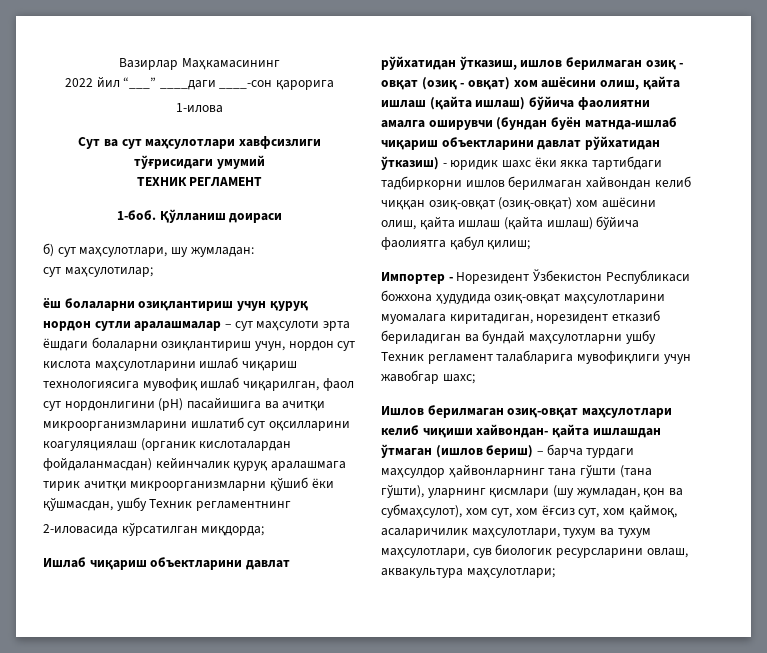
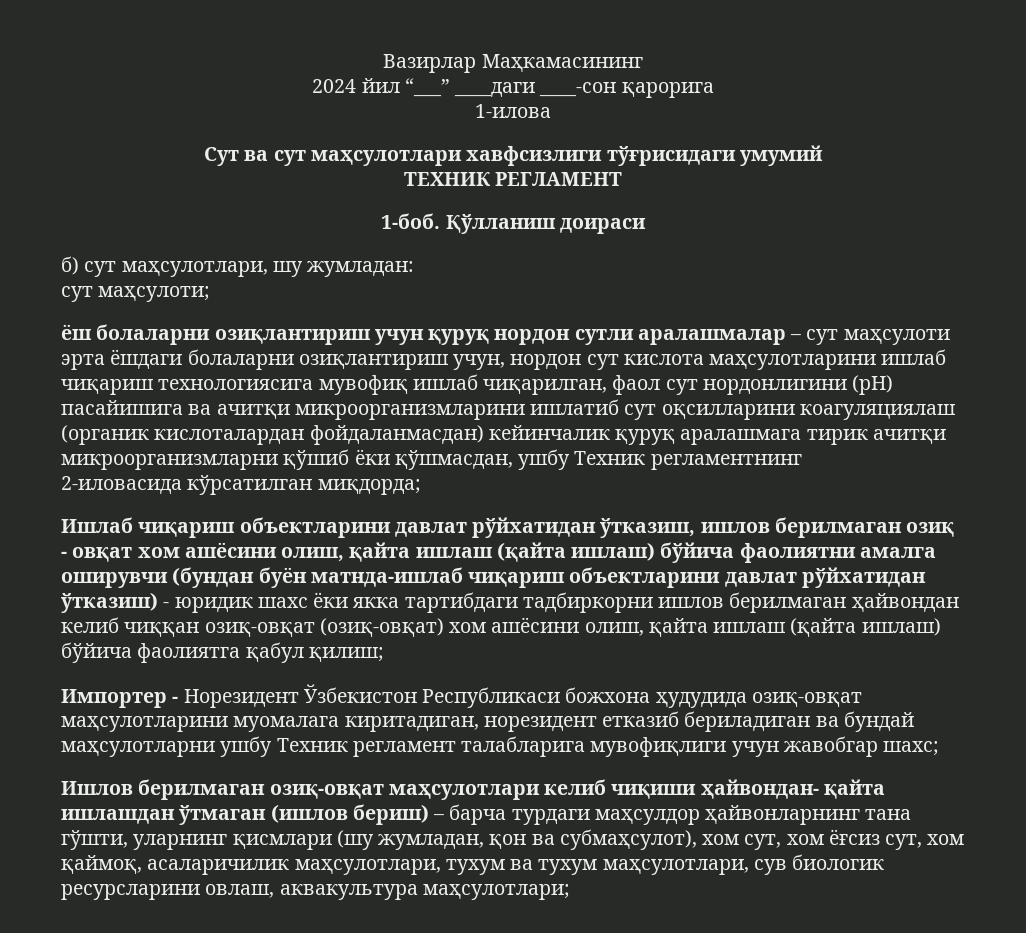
[64,78,93,87] 2022 -> [312,79,357,93] 2024
[64,267,153,277] маҳсулотилар; -> [98,286,211,302] маҳсулоти;
[421,77,510,90] (озиқ - овқат) -> (133, 554) none
[585,176,651,190] хайвондан -> [851,593,959,612] ҳайвондан
[476,424,549,438] хайвондан- -> [700,779,819,799] ҳайвондан-
[579,464,652,478] [381,484,424,498] гўшти (тана гўшти), -> [61,830,128,850] гўшти,

